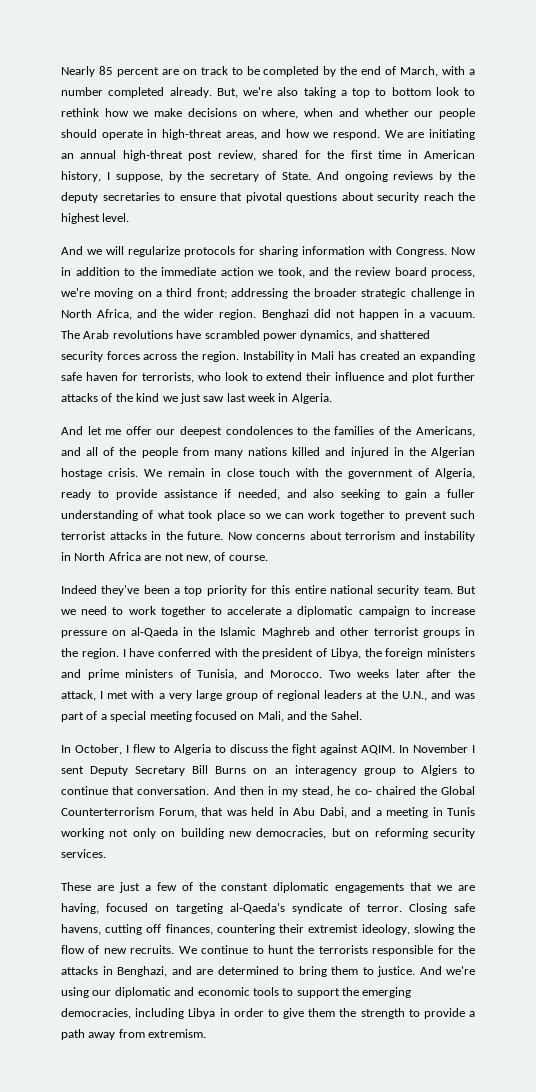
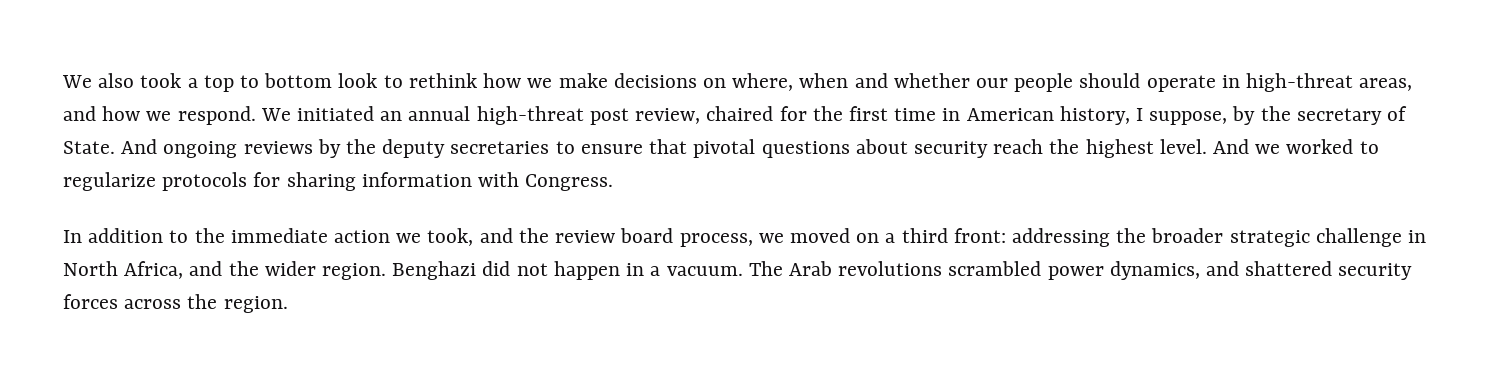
[61,66,476,77] [61,87,336,98] Nearly 85 percent are on track to be completed by the end of March, with a number completed already. But, we're also taking -> [62,73,182,88] We also took
[407,129,475,140] are initiating -> [297,106,375,121] initiated
[262,150,299,159] shared -> [706,106,774,121] chaired
(130, 217) // -> (1207, 146) none
[106,246,124,255] will -> [1286,139,1379,154] worked to
[451,247,476,255] [61,267,71,276] Now in -> [63,230,82,243] // In
[61,288,134,299] we're moving -> [758,228,850,243] we moved
[196,288,227,299] front; -> [953,228,1006,243] front:
[176,330,202,339] have -> (943, 268) none
[242,351,476,362] [61,372,475,383] [61,393,332,404] [61,426,475,437] [61,447,475,458] [61,468,476,479] [61,489,476,500] [61,510,475,521] [61,531,475,542] [61,552,268,563] [61,585,476,596] [61,606,476,617] [61,627,475,638] [61,648,475,659] [61,669,476,680] [61,690,475,701] [61,711,362,722] [61,744,476,755] [61,765,475,776] [61,786,476,797] [61,807,475,818] [61,828,475,839] [61,849,106,858] [61,882,476,893] [61,903,475,914] [61,924,476,935] [61,945,476,956] [61,966,475,977] [61,987,412,998] [61,1008,476,1019] [61,1029,207,1040] Instability in Mali has created an expanding safe haven for terrorists, who look to extend their influence and plot further attacks of the kind we just saw last week in Algeria. // And let me offer our deepest condolences to the families of the Americans, and all of the people from many nations killed and injured in the Algerian hostage crisis. We remain in close touch with the government of Algeria, ready to provide assistance if needed, and also seeking to gain a fuller understanding of what took place so we can work together to prevent such terrorist attacks in the future. Now concerns about terrorism and instability in North Africa are not new, of course. // Indeed they've been a top priority for this entire national security team. But we need to work together to accelerate a diplomatic campaign to increase pressure on al-Qaeda in the Islamic Maghreb and other terrorist groups in the region. I have conferred with the president of Libya, the foreign ministers and prime ministers of Tunisia, and Morocco. Two weeks later after the attack, I met with a very large group of regional leaders at the U.N., and was part of a special meeting focused on Mali, and the Sahel. // In October, I flew to Algeria to discuss the fight against AQIM. In November I sent Deputy Secretary Bill Burns on an interagency group to Algiers to continue that conversation. And then in my stead, he co- chaired the Global Counterterrorism Forum, that was held in Abu Dabi, and a meeting in Tunis working not only on building new democracies, but on reforming security services. // These are just a few of the constant diplomatic engagements that we are having, focused on targeting al-Qaeda's syndicate of terror. Closing safe havens, cutting off finances, countering their extremist ideology, slowing the flow of new recruits. We continue to hunt the terrorists responsible for the attacks in Benghazi, and are determined to bring them to justice. And we're using our diplomatic and economic tools to support the emerging democracies, including Libya in order to give them the strength to provide a path away from extremism. -> (288, 304) none

